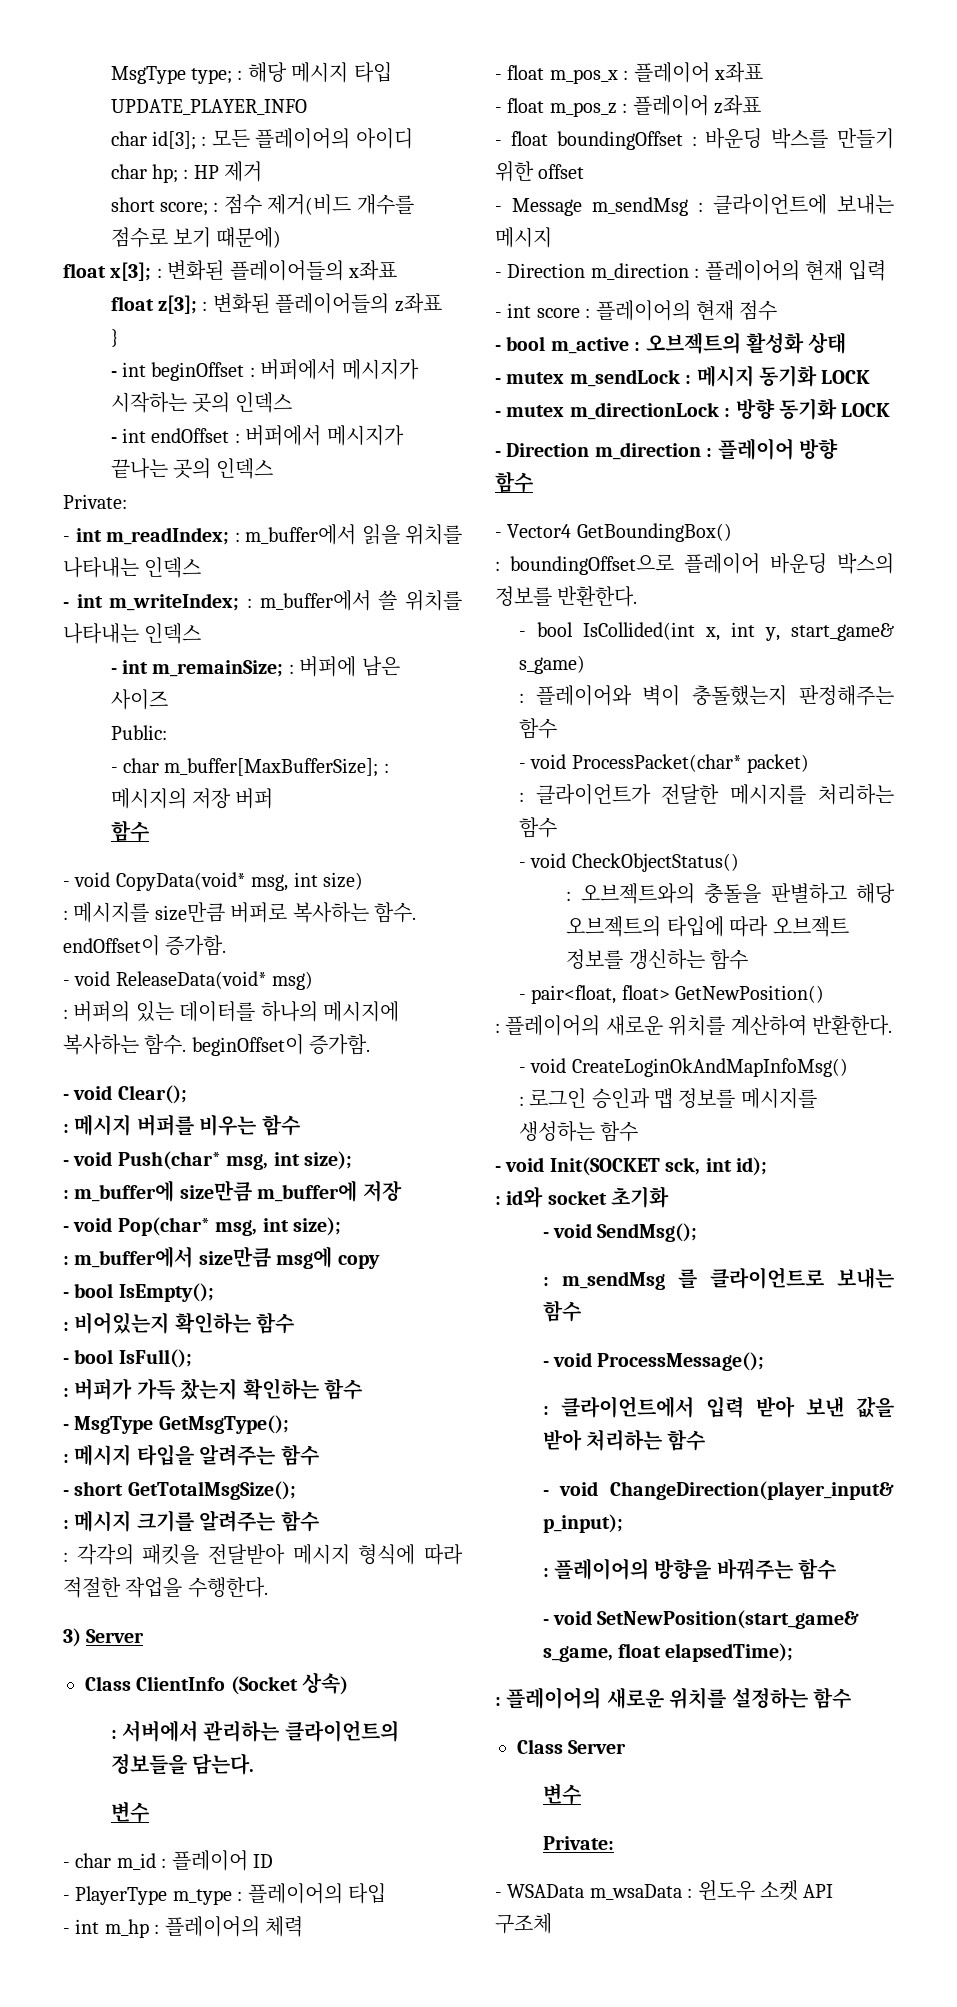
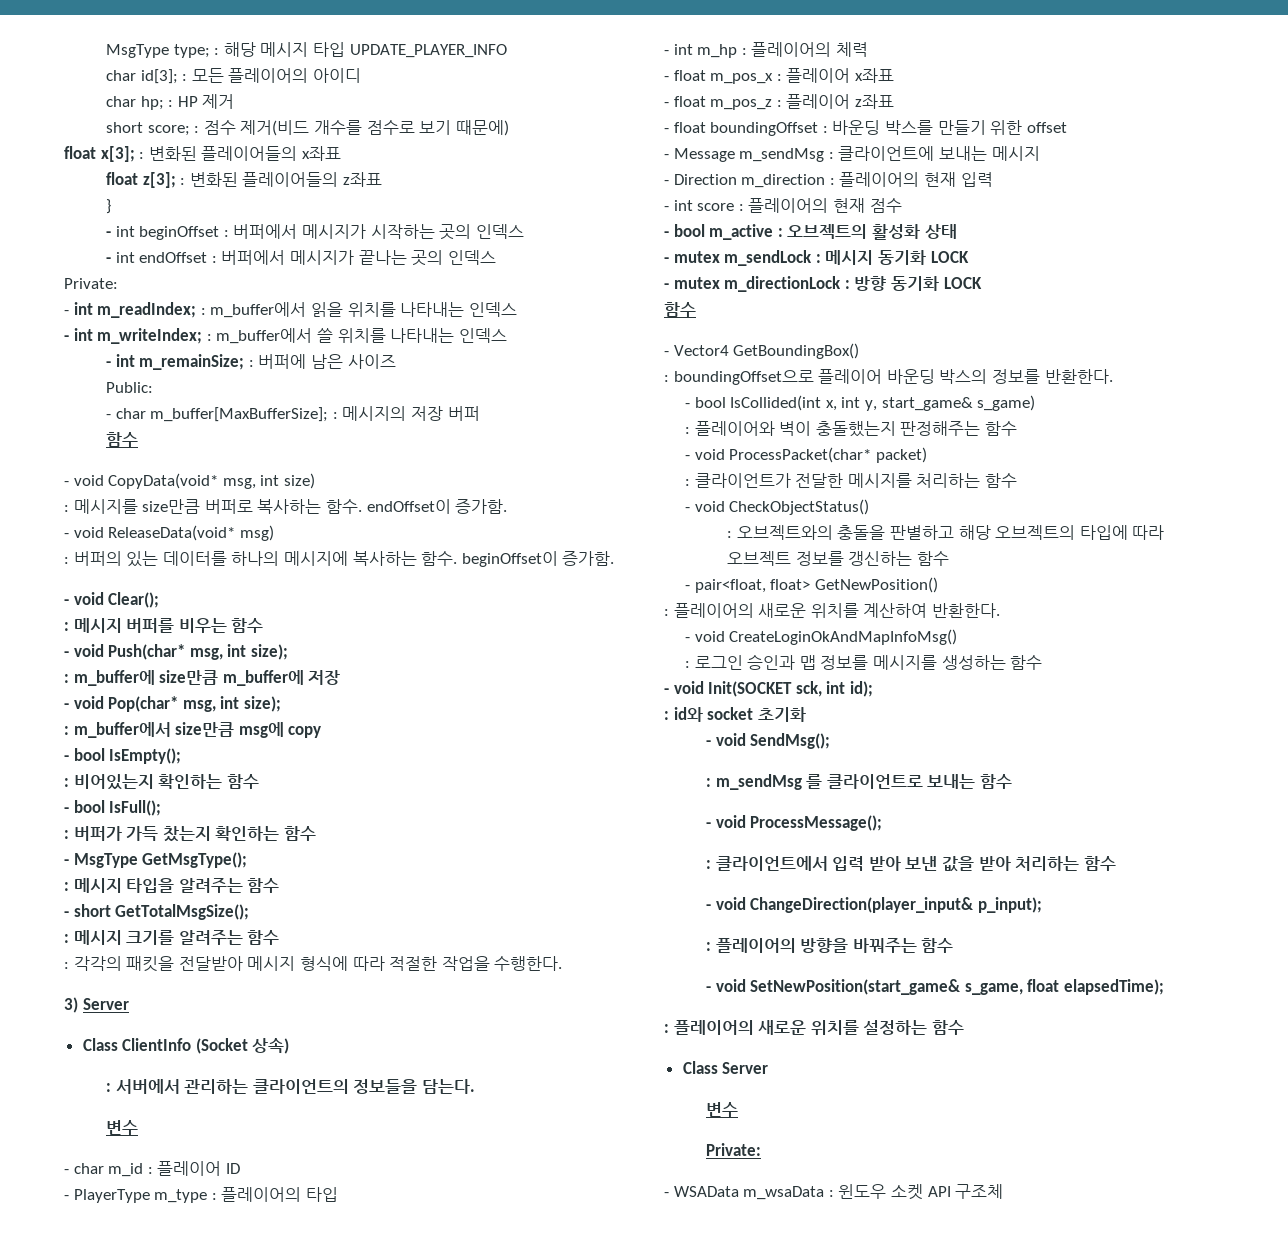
[495,438,838,460] // - Direction m_direction : 플레이어 방향 -> (982, 283) none

